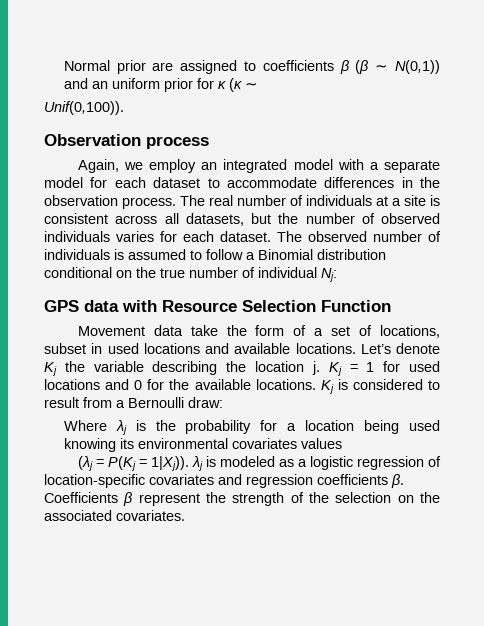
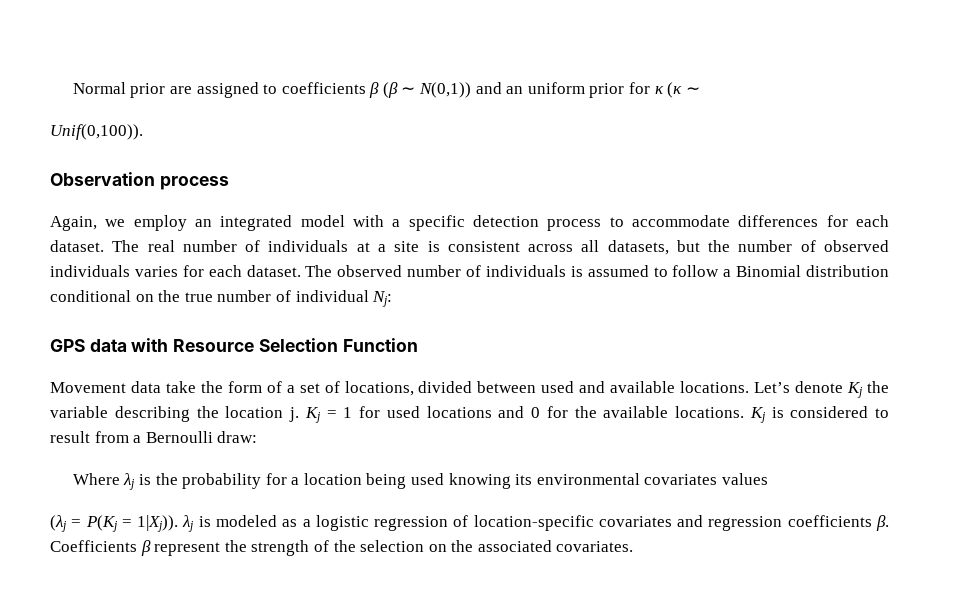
[383,160,440,173] [44,177,440,188] [44,195,176,209] separate model for each dataset to accommodate differences in the observation process. -> [408,215,890,231] [50,240,104,252] specific detection process to accommodate differences for each dataset.
[44,343,200,354] subset in used locations -> [418,381,575,393] divided between used

